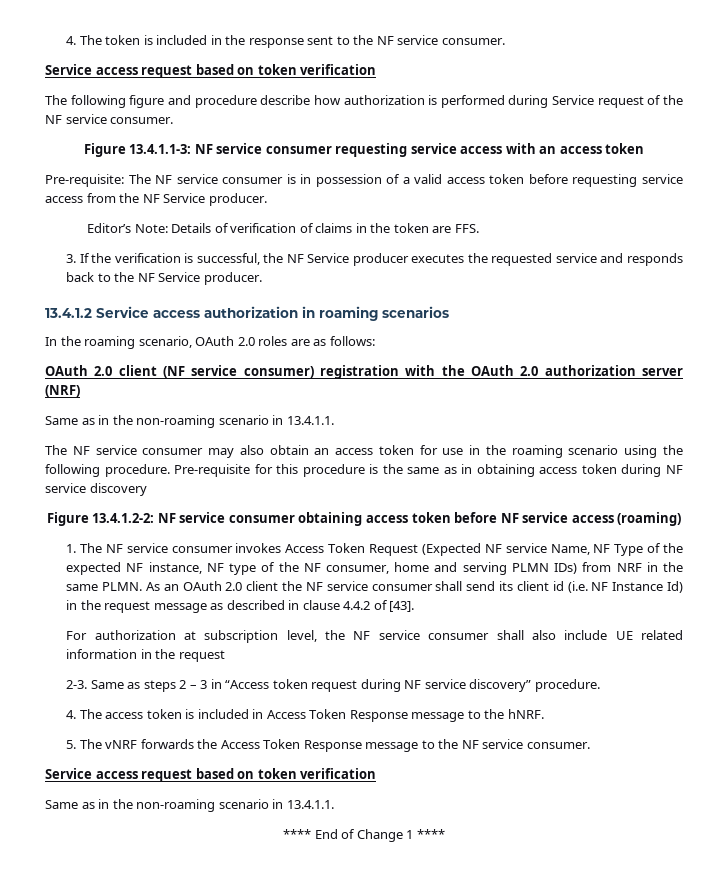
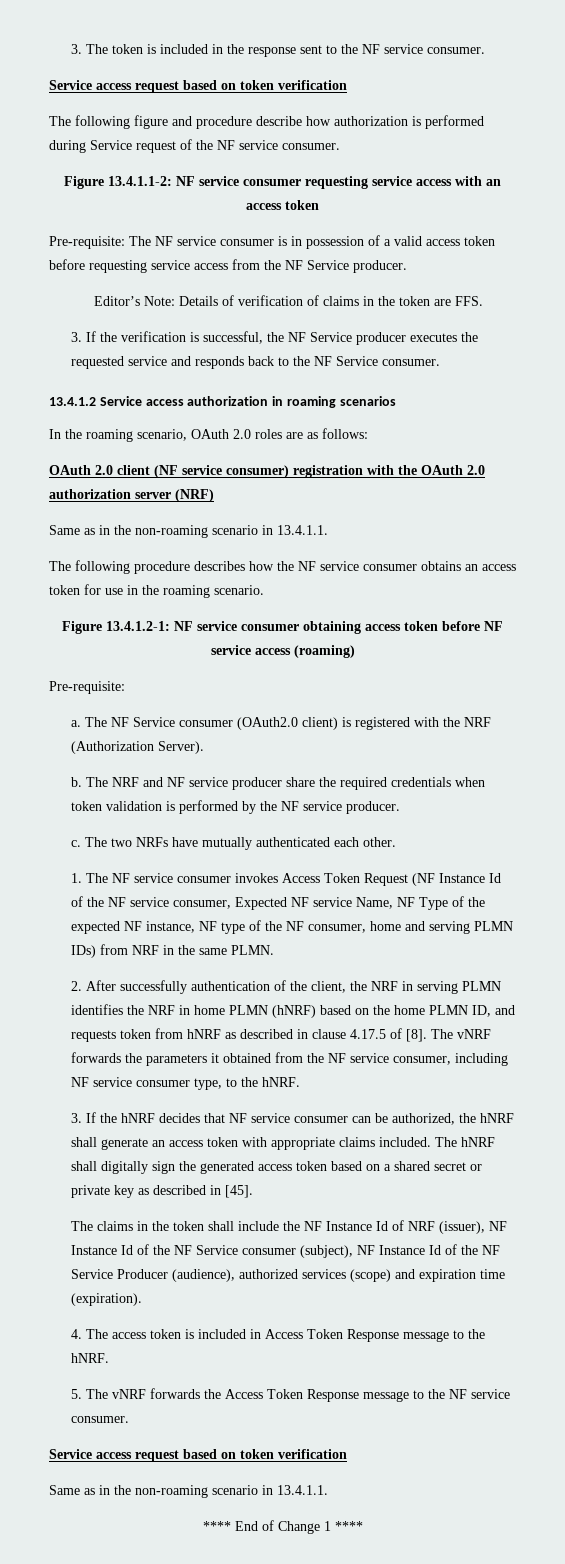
[66,36,77,45] 4. -> [71,44,83,54] 3.
[129,144,192,154] 13.4.1.1-3: -> [108,176,172,186] 13.4.1.1-2:
[203,272,262,285] producer. -> [382,359,441,366] consumer.
[72,445,309,458] NF service consumer may also obtain -> [75,560,461,574] following procedure describes how the NF service consumer obtains
[568,445,683,458] [45,464,684,477] [45,483,147,496] [46,512,155,526] scenario using the following procedure. Pre-requisite for this procedure is the same as in obtaining access token during NF service discovery // Figure 13.4.1.2-2: -> [214,585,264,595] [62,621,170,634] scenario. // Figure 13.4.1.2-1:
(682, 519) none -> [49,681,125,694] [71,717,492,730] [71,741,205,754] [71,777,486,790] [71,800,401,814] [71,837,397,850] // Pre-requisite: // a. The NF Service consumer (OAuth2.0 client) is registered with the NRF (Authorization Server). // b. The NRF and NF service producer share the required credentials when token validation is performed by the NF service producer. // c. The two NRFs have mutually authenticated each other.
[421,543,481,556] (Expected -> [412,873,502,886] [71,896,288,910] (NF Instance Id of the NF service consumer, Expected
[145,581,683,593] [66,600,415,613] [66,630,684,643] [66,649,225,662] [66,679,600,692] As an OAuth 2.0 client the NF service consumer shall send its client id (i.e. NF Instance Id) in the request message as described in clause 4.4.2 of [43]. // For authorization at subscription level, the NF service consumer shall also include UE related information in the request // 2-3. Same as steps 2 – 3 in “Access token request during NF service discovery” procedure. -> [71,980,502,994] [71,1004,516,1018] [71,1028,492,1042] [71,1052,509,1066] [71,1077,301,1090] [71,1112,515,1125] [71,1137,496,1150] [71,1161,483,1174] [71,1185,254,1198] [71,1220,508,1234] [71,1244,501,1258] [71,1269,506,1282] [71,1293,143,1306] // 2. After successfully authentication of the client, the NRF in serving PLMN identifies the NRF in home PLMN (hNRF) based on the home PLMN ID, and requests token from hNRF as described in clause 4.17.5 of [8]. The vNRF forwards the parameters it obtained from the NF service consumer, including NF service consumer type, to the hNRF. // 3. If the hNRF decides that NF service consumer can be authorized, the hNRF shall generate an access token with appropriate claims included. The hNRF shall digitally sign the generated access token based on a shared secret or private key as described in [45]. // The claims in the token shall include the NF Instance Id of NRF (issuer), NF Instance Id of the NF Service consumer (subject), NF Instance Id of the NF Service Producer (audience), authorized services (scope) and expiration time (expiration).

